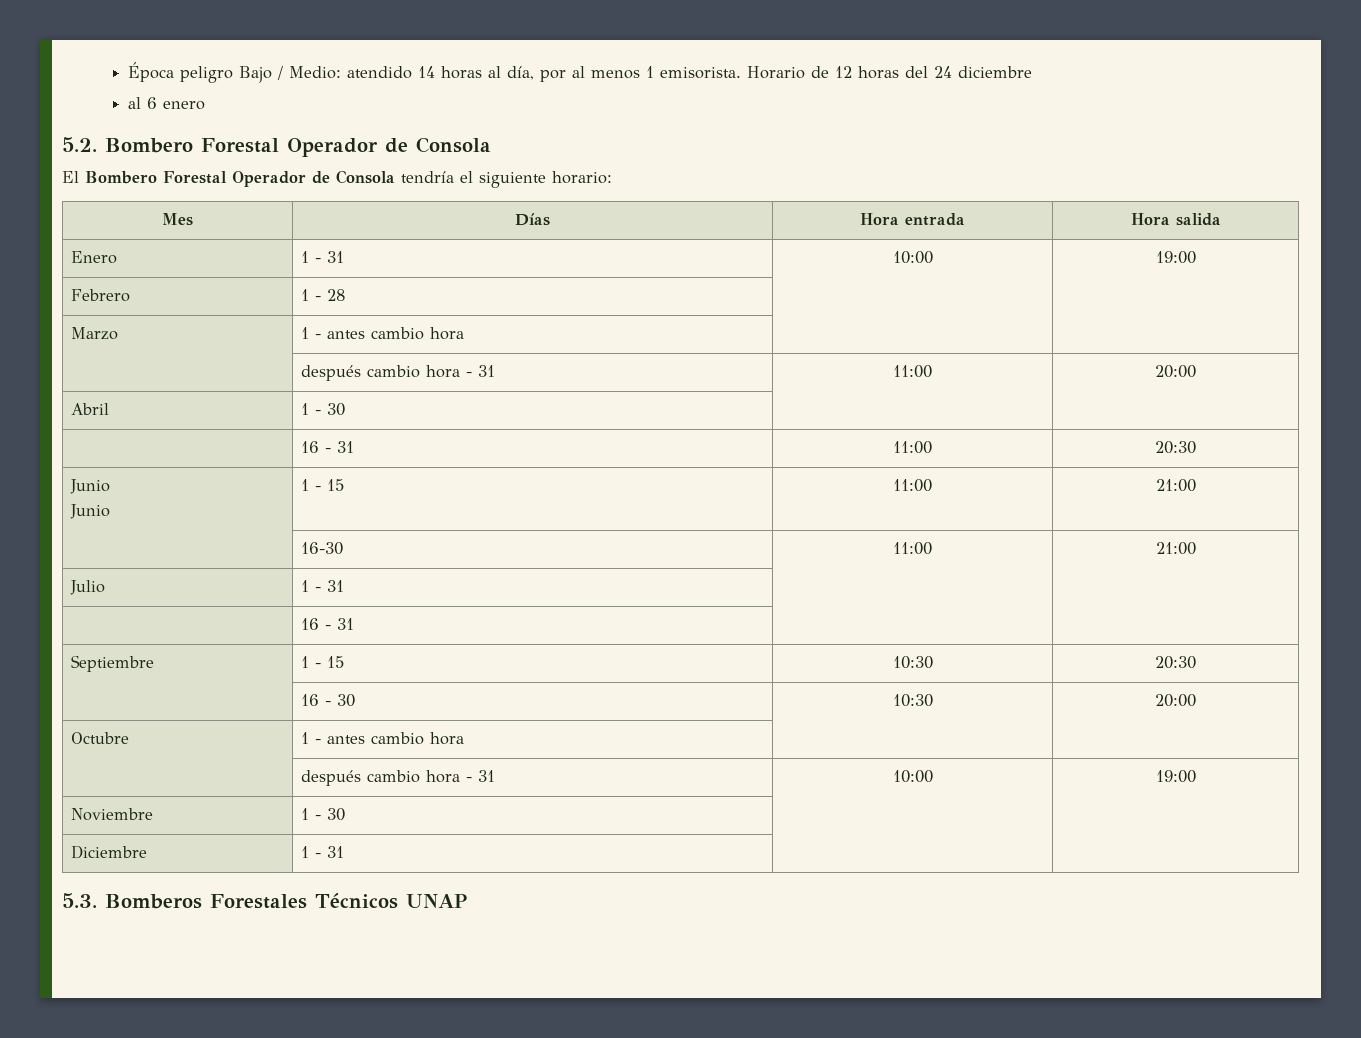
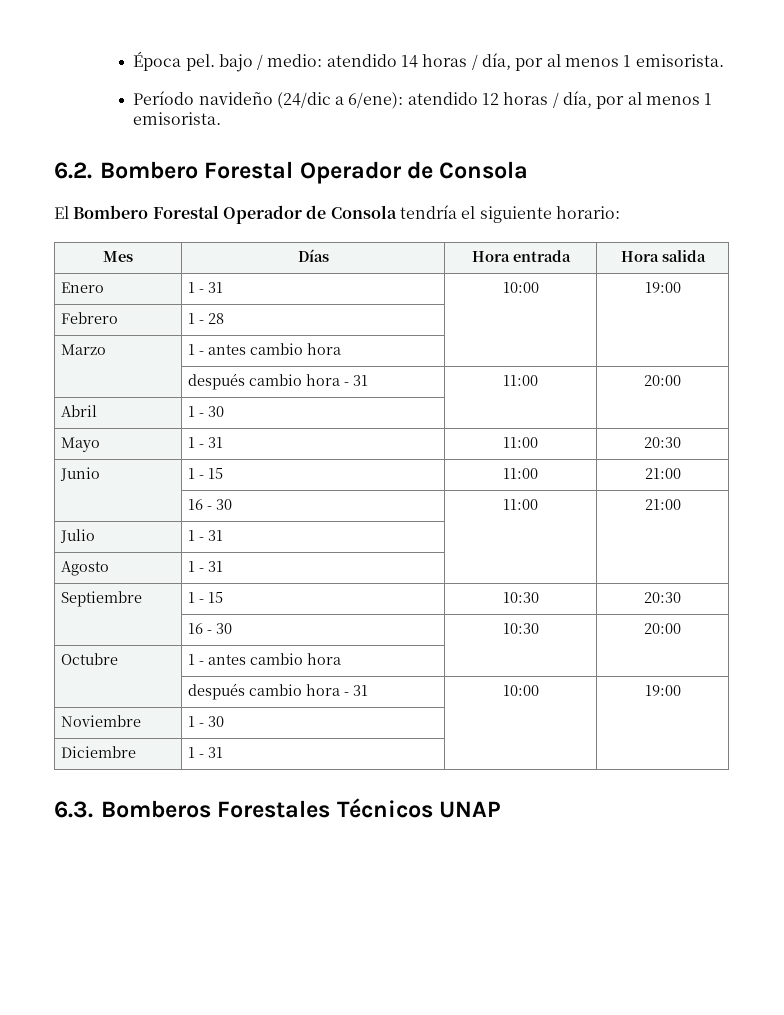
[180,66,342,83] peligro Bajo / Medio: -> [185,54,323,72] pel. bajo / medio:
[488,66,1033,82] [128,97,206,110] [62,137,97,152] al día, por al menos 1 emisorista. Horario de 12 horas del 24 diciembre // al 6 enero // 5.2. -> [471,53,724,71] [133,91,713,109] [133,112,222,125] [54,162,92,179] / día, por al menos 1 emisorista. // Período navideño (24/dic a 6/ene): atendido 12 horas / día, por al menos 1 emisorista. // 6.2.
[300,441,319,453] | 16 -> [61,437,101,452] [188,437,196,448] Mayo | 1
[69,504,110,519] // Junio -> (101, 474) none
[300,542,343,555] 16-30 -> [188,499,233,510] 16 - 30
[300,618,319,630] | 16 -> [61,561,110,576] [188,561,196,572] Agosto | 1
[62,893,97,908] 5.3. -> [54,801,93,818] 6.3.

